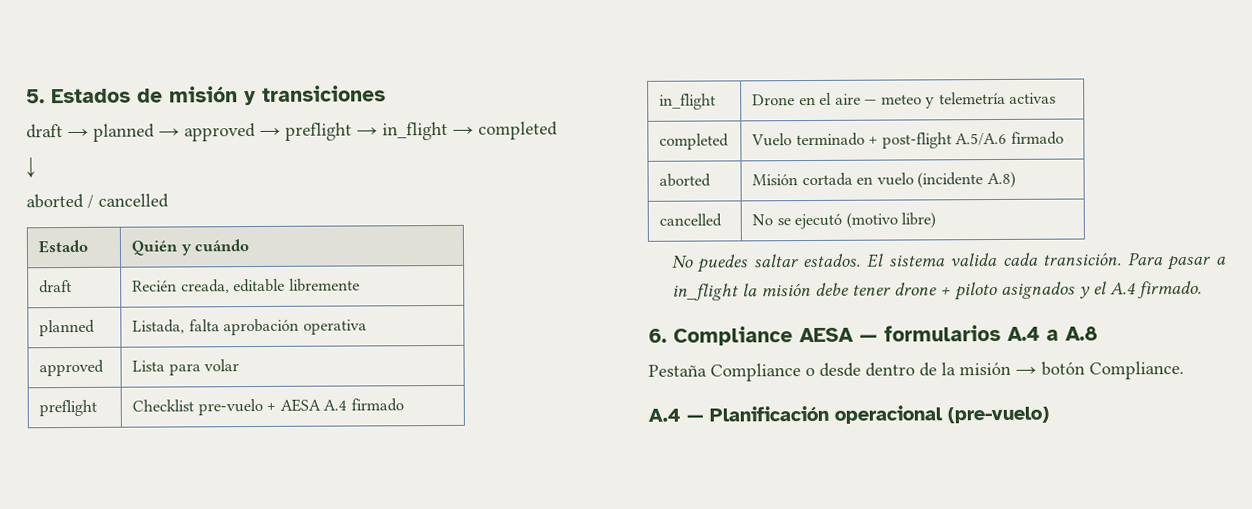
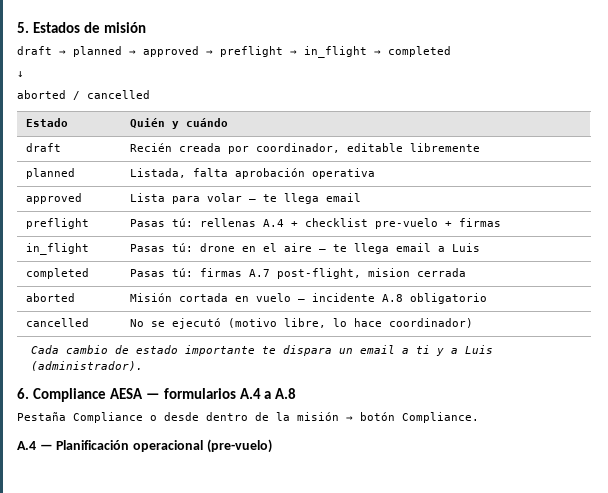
[244,85,386,106] y transiciones -> (146, 27) none
[180,279,230,294] creada, -> [178,143,340,154] creada por coordinador,
[39,399,98,417] [132,398,404,416] [659,93,717,110] [752,91,1057,109] [659,133,730,150] [751,131,1064,149] // preflight | Checklist pre-vuelo + AESA A.4 firmado // in_flight | Drone en el aire — meteo y telemetría activas // completed | Vuelo terminado + post-flight A.5/A.6 firmado -> [248,193,361,204] [25,218,89,229] [129,218,501,229] [25,243,89,255] [129,243,480,254] [25,268,89,279] [129,268,466,279] — te llega email // preflight | Pasas tú: rellenas A.4 + checklist pre-vuelo + firmas // in_flight | Pasas tú: drone en el aire — te llega email a Luis // completed | Pasas tú: firmas A.7 post-flight, mision cerrada
[917,171,1016,189] (incidente A.8) -> [297,293,487,304] — incidente A.8 obligatorio
[901,212,937,229] [671,252,1227,273] [671,280,1202,301] libre) // No puedes saltar estados. El sistema valida cada transición. Para pasar a in_flight la misión debe tener drone + piloto asignados y el A.4 firmado. -> [283,318,473,328] [30,345,493,356] [30,361,143,371] libre, lo hace coordinador) // Cada cambio de estado importante te dispara un email a ti y a Luis (administrador).

